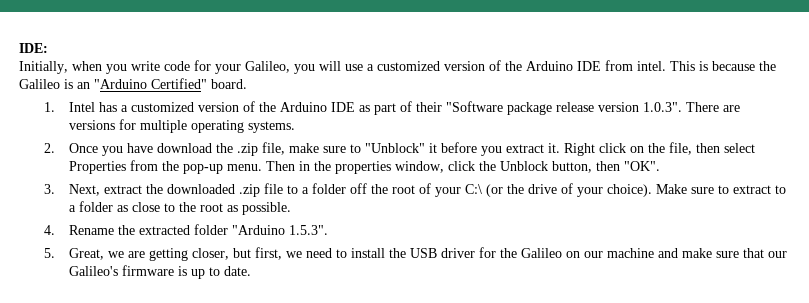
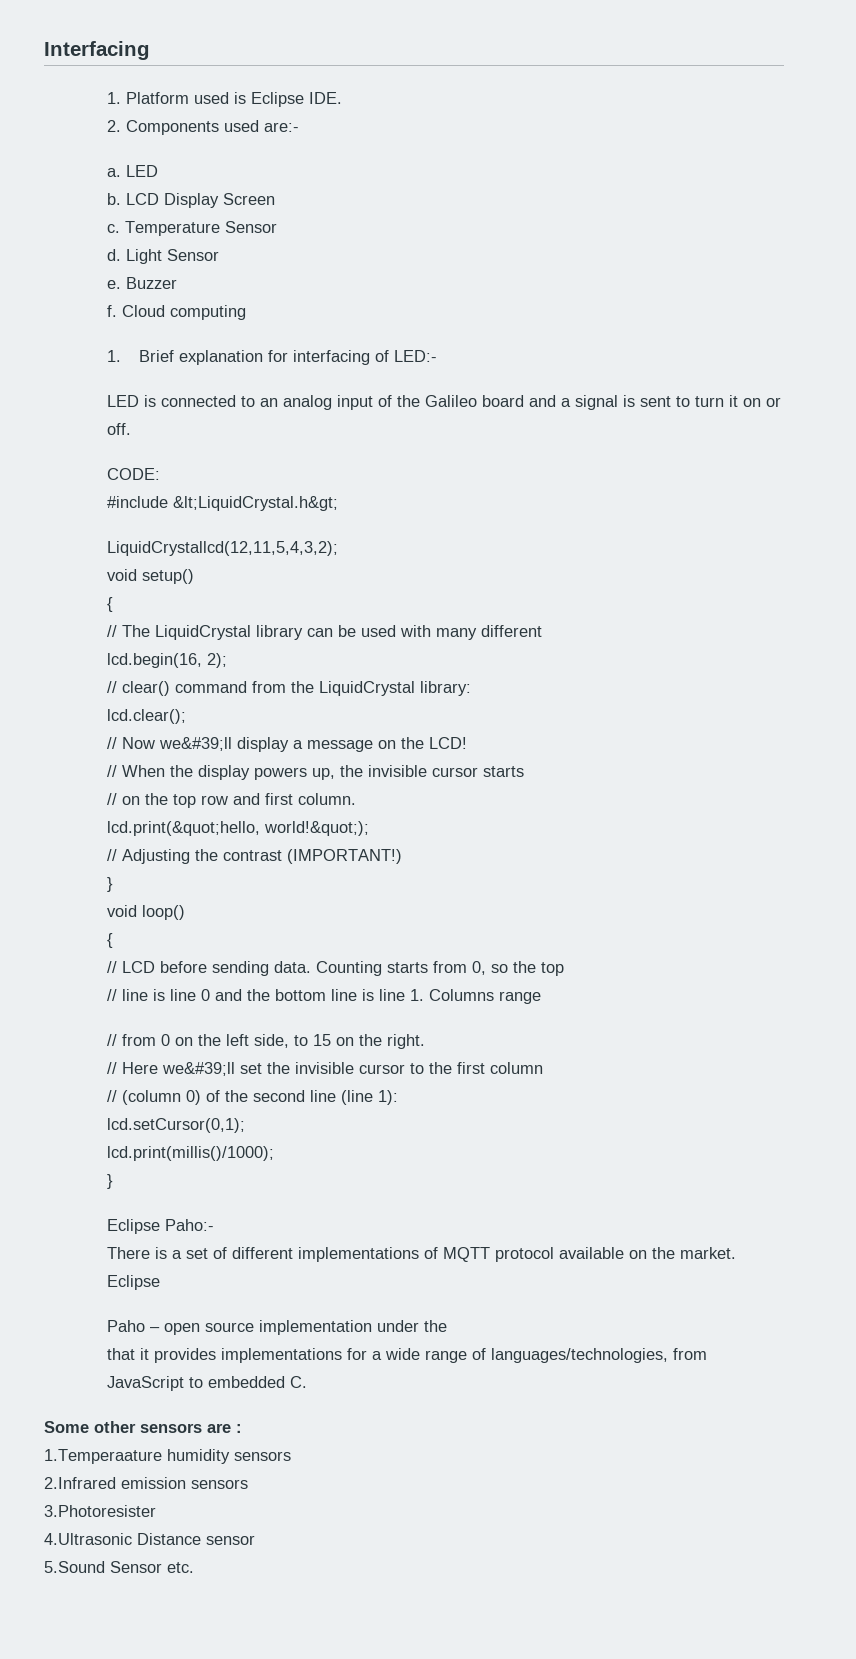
[19,43,48,53] [19,60,776,74] [19,78,247,89] [44,101,741,115] [69,119,296,133] [44,142,756,156] [69,160,661,174] [44,183,787,197] [69,201,292,215] [44,224,329,235] [44,247,788,261] [69,265,252,279] IDE: // Initially, when you write code for your Galileo, you will use a customized version of the Arduino IDE from intel. This is because the Galileo is an "Arduino Certified" board. // 1. Intel has a customized version of the Arduino IDE as part of their "Software package release version 1.0.3". There are versions for multiple operating systems. // 2. Once you have download the .zip file, make sure to "Unblock" it before you extract it. Right click on the file, then select Properties from the pop-up menu. Then in the properties window, click the Unblock button, then "OK". // 3. Next, extract the downloaded .zip file to a folder off the root of your C:\ (or the drive of your choice). Make sure to extract to a folder as close to the root as possible. // 4. Rename the extracted folder "Arduino 1.5.3". // 5. Great, we are getting closer, but first, we need to install the USB driver for the Galileo on our machine and make sure that our Galileo's firmware is up to date. -> [44,41,150,60] [107,92,343,107] [107,120,300,135] [107,165,159,177] [107,193,276,208] [107,221,278,236] [107,249,220,264] [107,277,178,289] [107,305,247,320] [107,350,437,365] [107,395,782,410] [107,423,132,435] [107,468,161,480] [107,496,339,511] [107,541,339,556] [107,569,195,584] [107,597,114,612] [107,625,543,640] [107,653,228,668] [107,681,472,696] [107,709,187,724] [107,737,468,752] [107,765,525,780] [107,793,357,808] [107,821,370,836] [107,849,403,864] [107,877,114,892] [107,905,186,920] [107,933,114,948] [107,961,565,976] [107,989,542,1004] [107,1034,426,1049] [107,1062,544,1076] [107,1090,399,1105] [107,1118,246,1133] [107,1146,275,1161] [107,1174,114,1189] [107,1219,215,1234] [107,1247,737,1262] [107,1275,161,1290] [107,1320,448,1335] [107,1348,708,1363] [107,1376,308,1391] [44,1421,242,1433] [44,1449,291,1464] [44,1477,248,1489] [44,1505,156,1517] [44,1533,255,1545] [44,1561,194,1573] Interfacing // 1. Platform used is Eclipse IDE. // 2. Components used are:- // a. LED // b. LCD Display Screen // c. Temperature Sensor // d. Light Sensor // e. Buzzer // f. Cloud computing // 1. Brief explanation for interfacing of LED:- // LED is connected to an analog input of the Galileo board and a signal is sent to turn it on or off. // CODE: // #include &lt;LiquidCrystal.h&gt; // LiquidCrystallcd(12,11,5,4,3,2); // void setup() // { // // The LiquidCrystal library can be used with many different // lcd.begin(16, 2); // // clear() command from the LiquidCrystal library: // lcd.clear(); // // Now we&#39;ll display a message on the LCD! // // When the display powers up, the invisible cursor starts // // on the top row and first column. // lcd.print(&quot;hello, world!&quot;); // // Adjusting the contrast (IMPORTANT!) // } // void loop() // { // // LCD before sending data. Counting starts from 0, so the top // // line is line 0 and the bottom line is line 1. Columns range // // from 0 on the left side, to 15 on the right. // // Here we&#39;ll set the invisible cursor to the first column // // (column 0) of the second line (line 1): // lcd.setCursor(0,1); // lcd.print(millis()/1000); // } // Eclipse Paho:- // There is a set of different implementations of MQTT protocol available on the market. Eclipse // Paho – open source implementation under the // that it provides implementations for a wide range of languages/technologies, from JavaScript to embedded C. // Some other sensors are : // 1.Temperaature humidity sensors // 2.Infrared emission sensors // 3.Photoresister // 4.Ultrasonic Distance sensor // 5.Sound Sensor etc.

